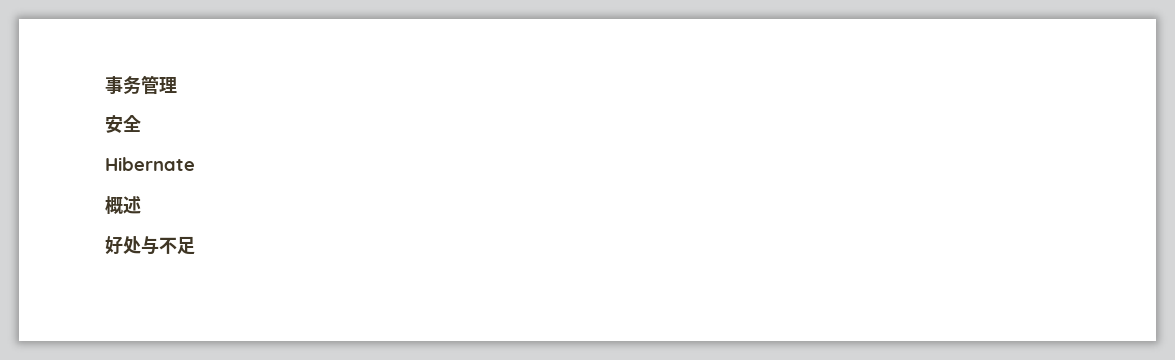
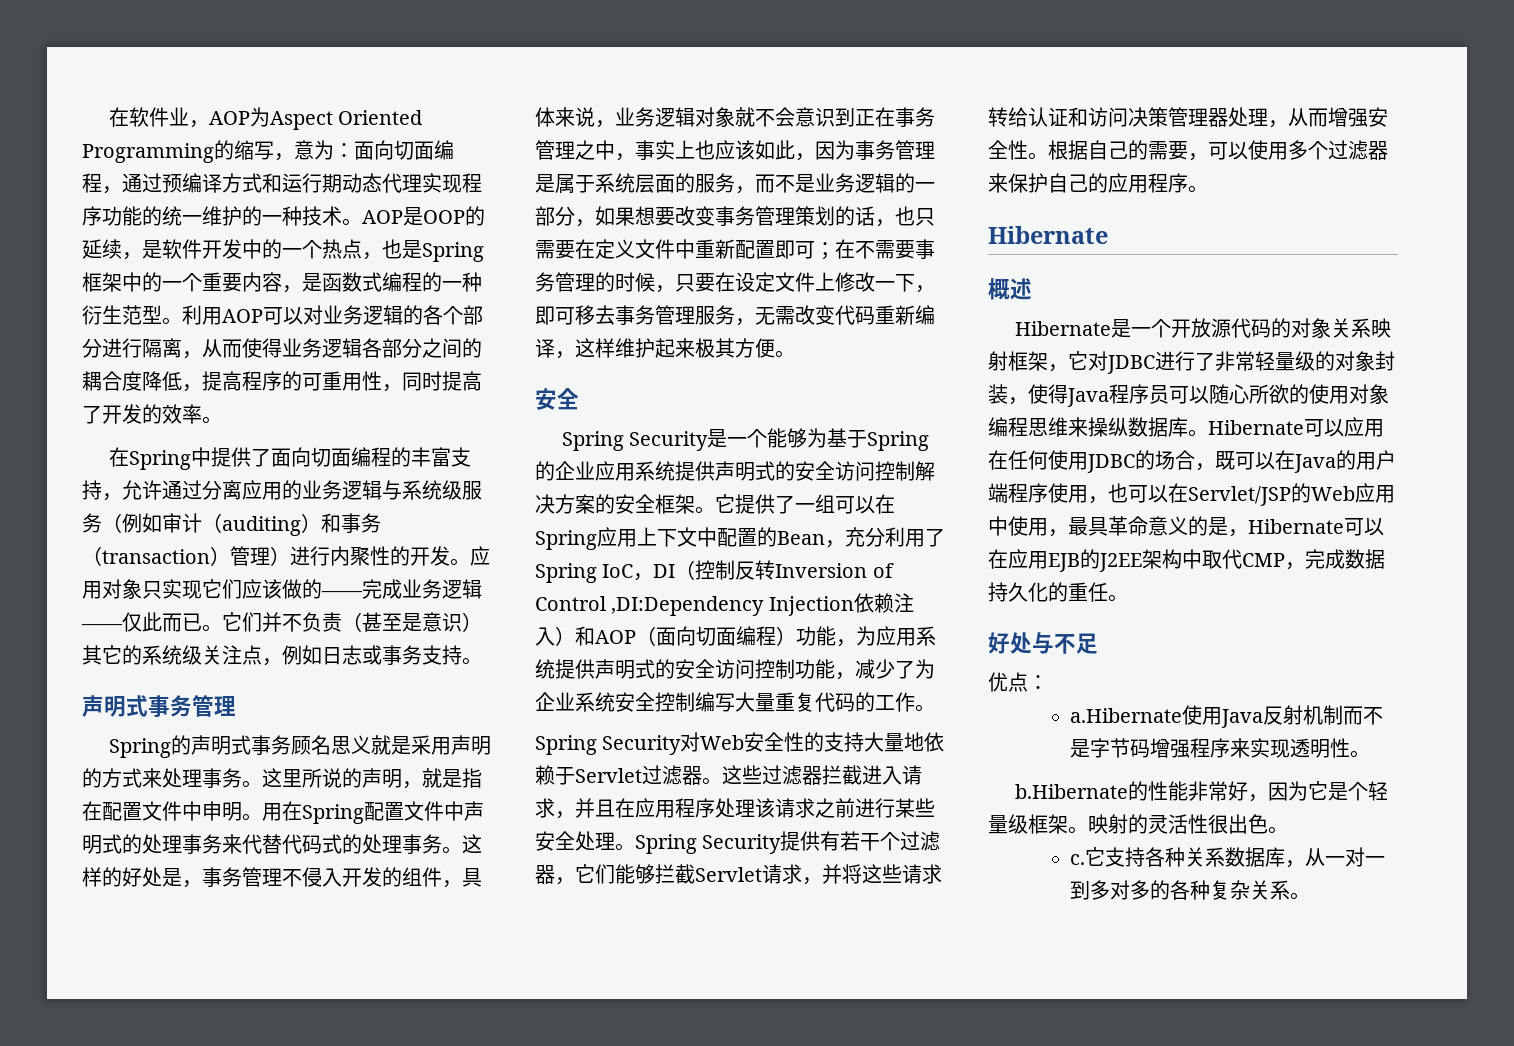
[105,75,177,95] [105,115,141,133] [105,157,195,171] [105,196,141,214] [105,236,195,255] 事务管理 // 安全 // Hibernate // 概述 // 好处与不足 -> [108,107,423,130] [82,140,454,163] [82,173,482,194] [82,206,485,226] [82,239,484,262] [82,272,482,293] [82,305,483,325] [82,338,482,359] [82,371,482,392] [82,404,222,424] [108,447,471,470] [82,480,482,501] [82,513,381,536] [82,546,490,566] [82,579,482,599] [81,612,482,632] [82,645,482,666] [82,695,236,717] [108,735,491,758] [82,768,482,789] [82,801,484,824] [82,834,482,854] [82,867,482,888] [535,107,935,128] [535,140,935,161] [535,173,935,194] [535,206,935,227] [535,239,935,260] [535,272,935,293] [535,305,935,326] [535,338,795,359] [535,388,579,410] [561,428,930,451] [535,461,935,481] [535,494,895,514] [535,527,945,550] [535,560,894,583] [535,593,914,616] [535,626,936,647] [535,659,935,680] [535,692,935,712] [535,732,945,755] [535,765,922,785] [535,798,935,819] [535,831,941,854] [535,864,942,885] [988,107,1388,128] [988,140,1388,161] [988,173,1208,193] [988,226,1108,244] [988,278,1032,300] [1014,318,1391,338] [988,351,1395,374] [988,384,1389,407] [988,417,1384,437] [988,450,1396,473] [988,483,1395,506] [988,516,1384,537] [988,549,1385,572] [988,582,1128,602] [988,632,1098,654] [988,672,1048,692] [1070,705,1384,728] [1070,738,1371,758] [1014,781,1388,802] [988,814,1288,834] [1070,847,1386,868] [1070,880,1311,900] 在软件业，AOP为Aspect Oriented Programming的缩写，意为：面向切面编程，通过预编译方式和运行期动态代理实现程序功能的统一维护的一种技术。AOP是OOP的延续，是软件开发中的一个热点，也是Spring框架中的一个重要内容，是函数式编程的一种衍生范型。利用AOP可以对业务逻辑的各个部分进行隔离，从而使得业务逻辑各部分之间的耦合度降低，提高程序的可重用性，同时提高了开发的效率。 // 在Spring中提供了面向切面编程的丰富支持，允许通过分离应用的业务逻辑与系统级服务（例如审计（auditing）和事务（transaction）管理）进行内聚性的开发。应用对象只实现它们应该做的——完成业务逻辑——仅此而已。它们并不负责（甚至是意识）其它的系统级关注点，例如日志或事务支持。 // 声明式事务管理 // Spring的声明式事务顾名思义就是采用声明的方式来处理事务。这里所说的声明，就是指在配置文件中申明。用在Spring配置文件中声明式的处理事务来代替代码式的处理事务。这样的好处是，事务管理不侵入开发的组件，具体来说，业务逻辑对象就不会意识到正在事务管理之中，事实上也应该如此，因为事务管理是属于系统层面的服务，而不是业务逻辑的一部分，如果想要改变事务管理策划的话，也只需要在定义文件中重新配置即可；在不需要事务管理的时候，只要在设定文件上修改一下，即可移去事务管理服务，无需改变代码重新编译，这样维护起来极其方便。 // 安全 // Spring Security是一个能够为基于Spring的企业应用系统提供声明式的安全访问控制解决方案的安全框架。它提供了一组可以在Spring应用上下文中配置的Bean，充分利用了Spring IoC，DI（控制反转Inversion of Control ,DI:Dependency Injection依赖注入）和AOP（面向切面编程）功能，为应用系统提供声明式的安全访问控制功能，减少了为企业系统安全控制编写大量重复代码的工作。 // Spring Security对Web安全性的支持大量地依赖于Servlet过滤器。这些过滤器拦截进入请求，并且在应用程序处理该请求之前进行某些安全处理。Spring Security提供有若干个过滤器，它们能够拦截Servlet请求，并将这些请求转给认证和访问决策管理器处理，从而增强安全性。根据自己的需要，可以使用多个过滤器来保护自己的应用程序。 // Hibernate // 概述 // Hibernate是一个开放源代码的对象关系映射框架，它对JDBC进行了非常轻量级的对象封装，使得Java程序员可以随心所欲的使用对象编程思维来操纵数据库。Hibernate可以应用在任何使用JDBC的场合，既可以在Java的用户端程序使用，也可以在Servlet/JSP的Web应用中使用，最具革命意义的是，Hibernate可以在应用EJB的J2EE架构中取代CMP，完成数据持久化的重任。 // 好处与不足 // 优点： // a.Hibernate使用Java反射机制而不是字节码增强程序来实现透明性。 // b.Hibernate的性能非常好，因为它是个轻量级框架。映射的灵活性很出色。 // c.它支持各种关系数据库，从一对一到多对多的各种复杂关系。

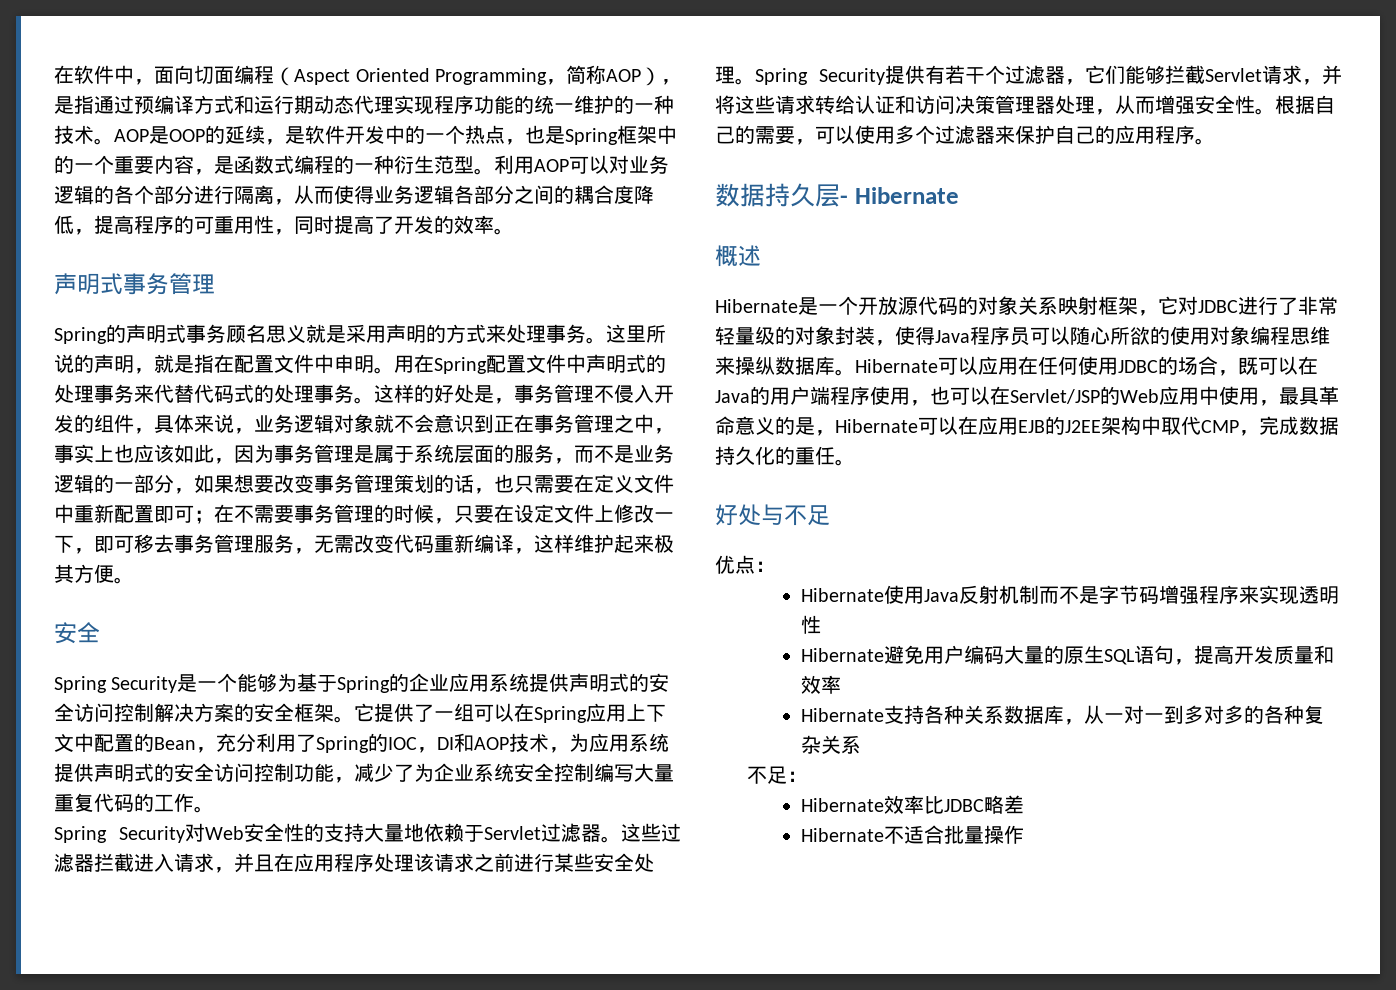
[168,107,423,130] [82,140,454,163] [82,173,122,194] 业，AOP为Aspect Oriented Programming的缩写，意为：面向切面编程， -> [114,65,681,86] [54,95,94,114] 中，面向切面编程（Aspect Oriented Programming，简称AOP），是指
[108,447,471,470] [82,480,482,501] [82,513,381,536] [82,546,490,566] [82,579,482,599] [81,612,482,632] [82,645,482,666] // 在Spring中提供了面向切面编程的丰富支持，允许通过分离应用的业务逻辑与系统级服务（例如审计（auditing）和事务（transaction）管理）进行内聚性的开发。应用对象只实现它们应该做的——完成业务逻辑——仅此而已。它们并不负责（甚至是意识）其它的系统级关注点，例如日志或事务支持。 -> (514, 231) none
[602,560,894,581] [535,593,914,616] [535,626,836,646] IoC，DI（控制反转Inversion of Control ,DI:Dependency Injection依赖注入）和AOP（面向切面编程）功能 -> [368,733,549,753] 的IOC，DI和AOP技术
(1208, 189) none -> [715,183,848,207] 数据持久层-
[1070,708,1183,723] a.Hibernate -> [801,588,885,602] Hibernate
[1350,750,1371,758] [1014,781,1388,802] [988,814,1288,834] [1070,847,1106,866] 。 // b.Hibernate的性能非常好，因为它是个轻量级框架。映射的灵活性很出色。 // c.它 -> [801,645,1335,665] [801,675,842,694] [801,708,885,722] // Hibernate避免用户编码大量的原生SQL语句，提高开发质量和效率 // Hibernate
[1290,892,1311,900] 。 -> [747,766,808,784] [801,795,1025,814] [801,825,1025,844] // 不足： // Hibernate效率比JDBC略差 // Hibernate不适合批量操作

